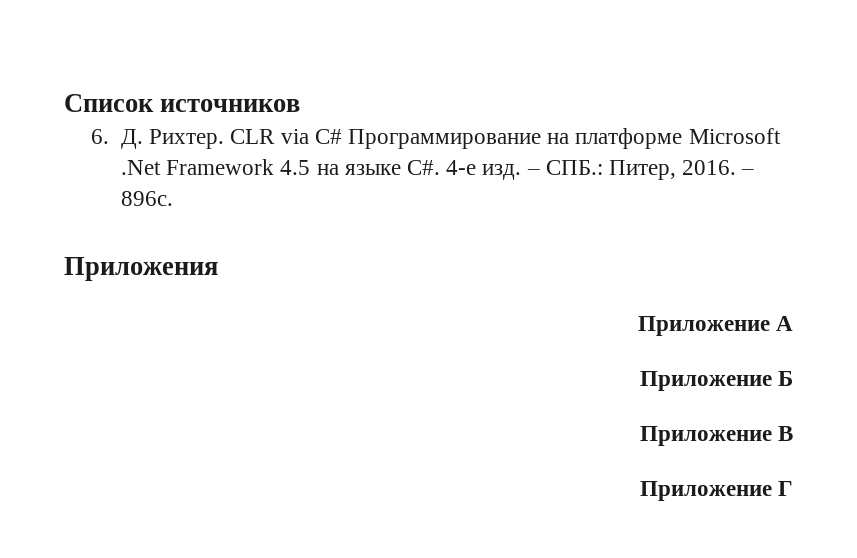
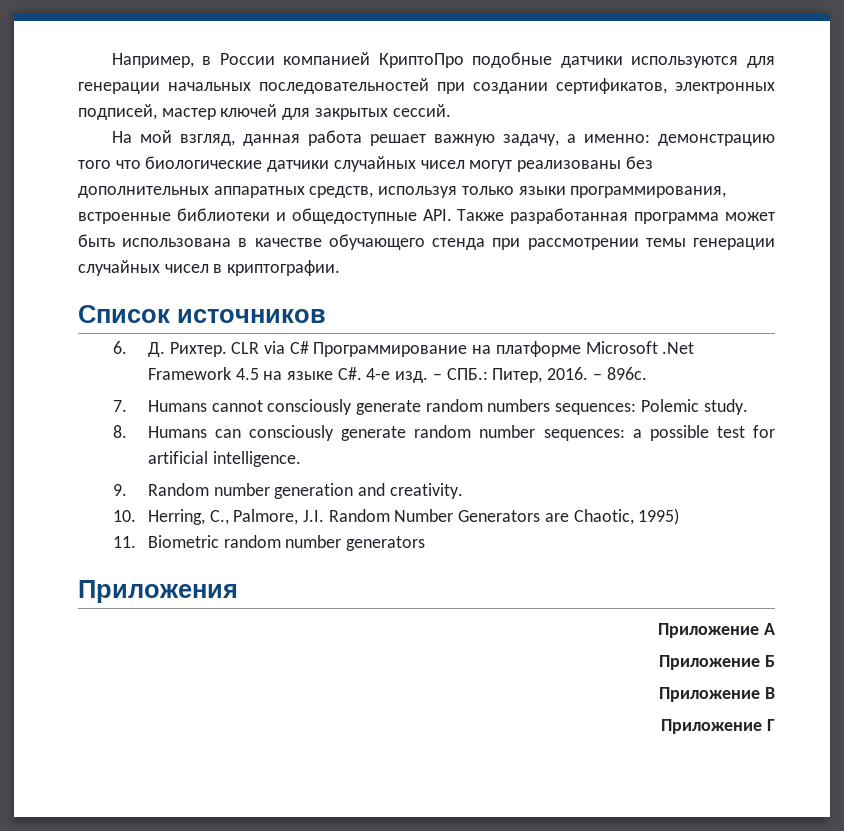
(64, 103) none -> [111,52,776,68] [78,78,775,94] [78,104,451,120] [111,130,775,146] [78,156,653,172] [78,186,727,198] [78,208,775,224] [78,234,775,250] [78,260,341,276] Например, в России компанией КриптоПро подобные датчики используются для генерации начальных последовательностей при создании сертификатов, электронных подписей, мастер ключей для закрытых сессий. // На мой взгляд, данная работа решает важную задачу, а именно: демонстрацию того что биологические датчики случайных чисел могут реализованы без дополнительных аппаратных средств, используя только языки программирования, встроенные библиотеки и общедоступные API. Также разработанная программа может быть использована в качестве обучающего стенда при рассмотрении темы генерации случайных чисел в криптографии. //
(173, 198) none -> [112,399,748,415] [112,425,775,441] [147,451,301,467] [112,483,463,499] [112,508,680,525] [112,535,426,551] // 7. Humans cannot consciously generate random numbers sequences: Polemic study. // 8. Humans can consciously generate random number sequences: a possible test for artificial intelligence. // 9. Random number generation and creativity. // 10. Herring, C., Palmore, J.I. Random Number Generators are Chaotic, 1995) // 11. Biometric random number generators

